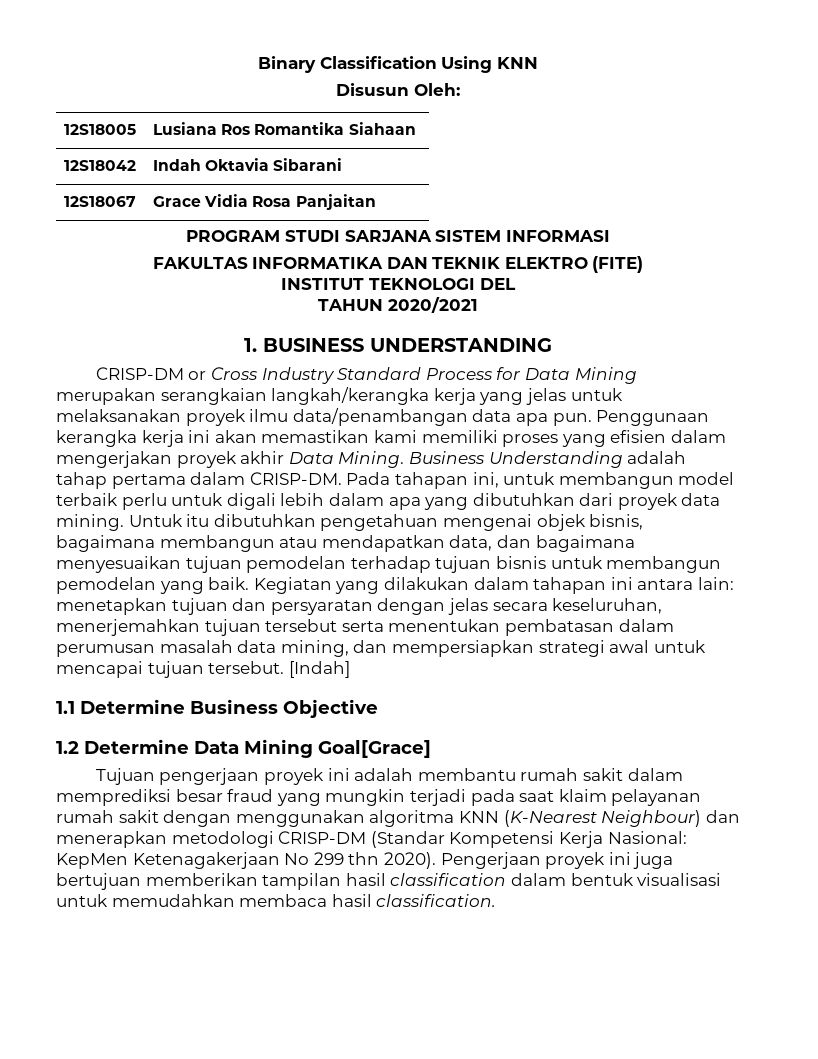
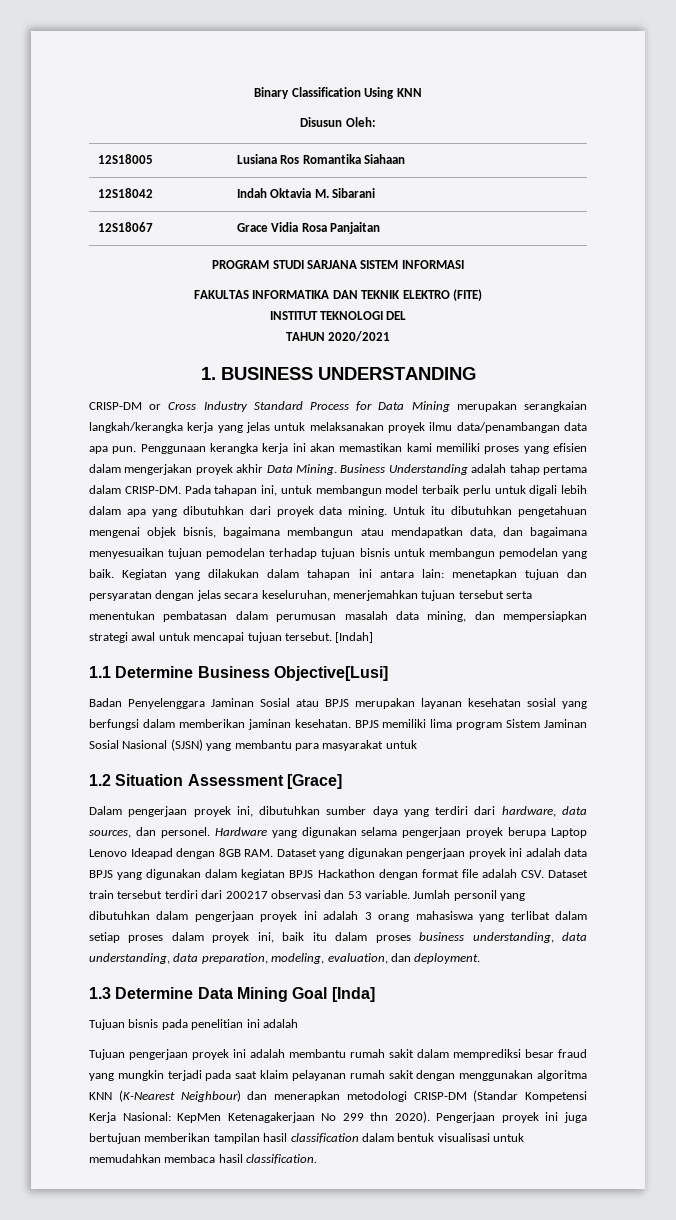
(270, 164) none -> [314,189,329,198] M.
[283,699,378,718] [56,739,431,758] Objective // 1.2 Determine Data Mining Goal[Grace] -> [273,666,388,681] [89,698,587,709] [89,719,587,730] [89,739,417,751] [89,774,342,789] [89,806,587,817] [89,827,587,838] [89,848,587,859] [89,869,588,880] [89,890,526,901] [89,911,587,922] [89,932,587,943] [89,953,481,964] [89,987,375,1002] [89,1019,298,1030] Objective[Lusi] // Badan Penyelenggara Jaminan Sosial atau BPJS merupakan layanan kesehatan sosial yang berfungsi dalam memberikan jaminan kesehatan. BPJS memiliki lima program Sistem Jaminan Sosial Nasional (SJSN) yang membantu para masyarakat untuk // 1.2 Situation Assessment [Grace] // Dalam pengerjaan proyek ini, dibutuhkan sumber daya yang terdiri dari hardware, data sources, dan personel. Hardware yang digunakan selama pengerjaan proyek berupa Laptop Lenovo Ideapad dengan 8GB RAM. Dataset yang digunakan pengerjaan proyek ini adalah data BPJS yang digunakan dalam kegiatan BPJS Hackathon dengan format file adalah CSV. Dataset train tersebut terdiri dari 200217 observasi dan 53 variable. Jumlah personil yang dibutuhkan dalam pengerjaan proyek ini adalah 3 orang mahasiswa yang terlibat dalam setiap proses dalam proyek ini, baik itu dalam proses business understanding, data understanding, data preparation, modeling, evaluation, dan deployment. // 1.3 Determine Data Mining Goal [Inda] // Tujuan bisnis pada penelitian ini adalah

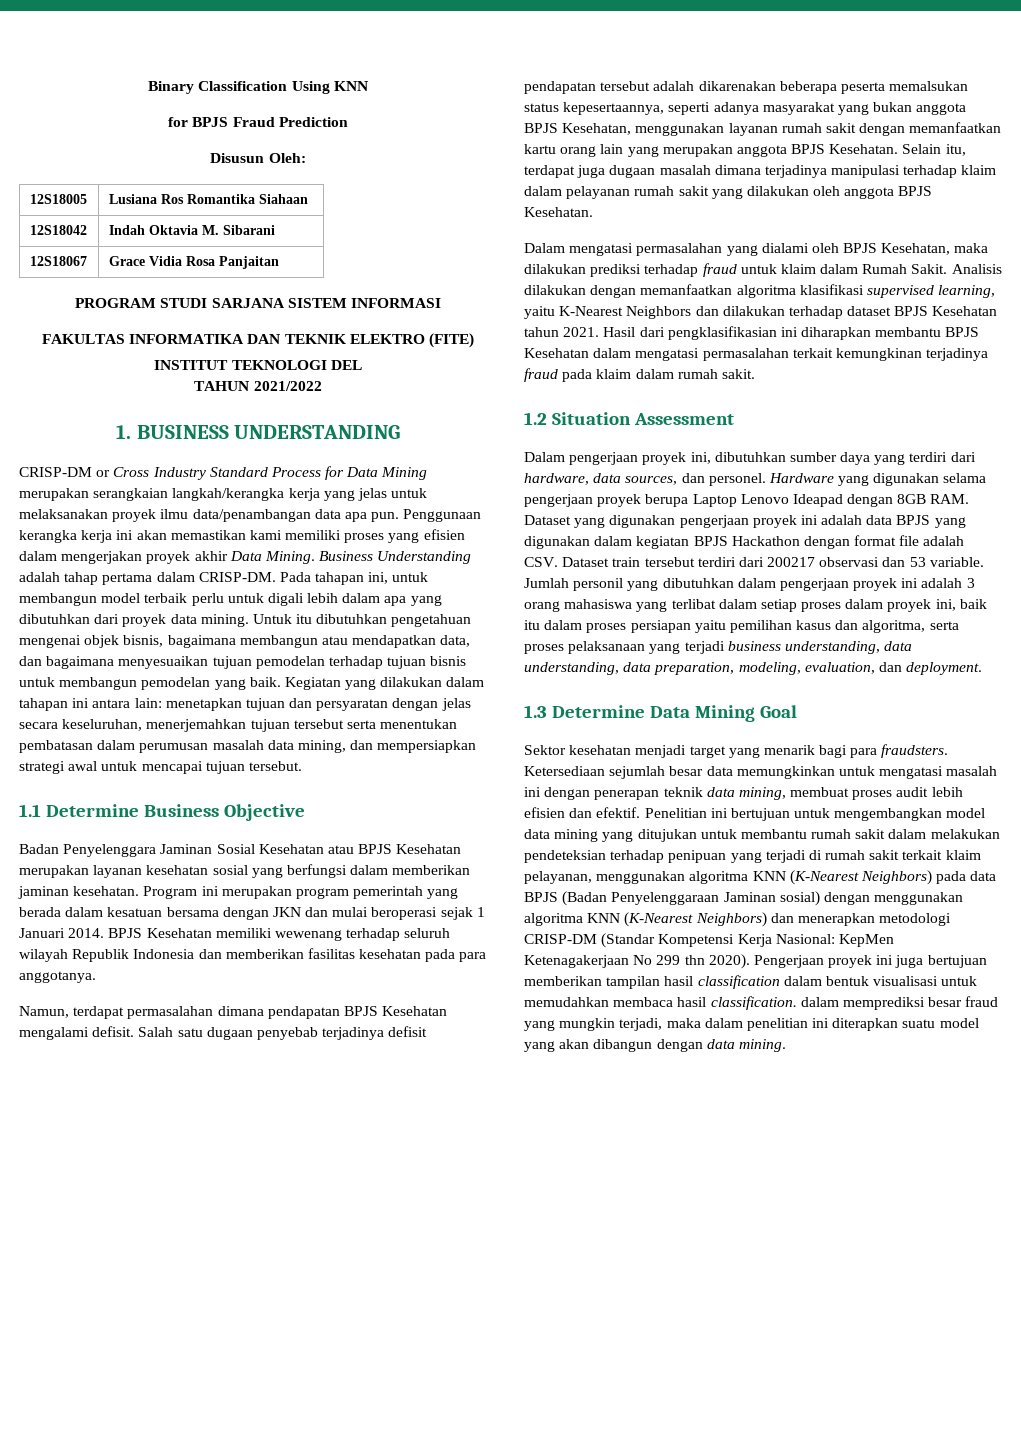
(422, 92) none -> [168,117,348,127] // for BPJS Fraud Prediction
[328,331,391,342] 2020/2021 -> [253,381,322,391] 2021/2022
[335,632,374,643] [Indah] -> (302, 766) none
[273,666,388,681] Objective[Lusi] -> [223,804,305,821] Objective
(290, 702) none -> [258,844,324,854] Kesehatan
(349, 703) none -> [396,844,462,854] Kesehatan
[354,719,587,730] [89,739,417,751] BPJS memiliki lima program Sistem Jaminan Sosial Nasional (SJSN) yang membantu para masyarakat untuk -> [143,886,459,899] [19,907,485,920] [19,928,451,941] [19,948,487,962] [19,971,96,983] [19,1006,448,1019] [19,1026,428,1040] [524,81,969,94] [524,102,967,115] [524,122,1002,136] [524,144,966,157] [524,165,997,178] [524,186,933,199] [524,207,593,217] [524,243,989,256] [524,263,1002,277] [524,284,996,298] [524,306,998,319] [524,326,980,340] [524,348,989,361] [524,368,755,382] Program ini merupakan program pemerintah yang berada dalam kesatuan bersama dengan JKN dan mulai beroperasi sejak 1 Januari 2014. BPJS Kesehatan memiliki wewenang terhadap seluruh wilayah Republik Indonesia dan memberikan fasilitas kesehatan pada para anggotanya. // Namun, terdapat permasalahan dimana pendapatan BPJS Kesehatan mengalami defisit. Salah satu dugaan penyebab terjadinya defisit pendapatan tersebut adalah dikarenakan beberapa peserta memalsukan status kepesertaannya, seperti adanya masyarakat yang bukan anggota BPJS Kesehatan, menggunakan layanan rumah sakit dengan memanfaatkan kartu orang lain yang merupakan anggota BPJS Kesehatan. Selain itu, terdapat juga dugaan masalah dimana terjadinya manipulasi terhadap klaim dalam pelayanan rumah sakit yang dilakukan oleh anggota BPJS Kesehatan. // Dalam mengatasi permasalahan yang dialami oleh BPJS Kesehatan, maka dilakukan prediksi terhadap fraud untuk klaim dalam Rumah Sakit. Analisis dilakukan dengan memanfaatkan algoritma klasifikasi supervised learning, yaitu K-Nearest Neighbors dan dilakukan terhadap dataset BPJS Kesehatan tahun 2021. Hasil dari pengklasifikasian ini diharapkan membantu BPJS Kesehatan dalam mengatasi permasalahan terkait kemungkinan terjadinya fraud pada klaim dalam rumah sakit.
[286,774,342,789] [Grace] -> (734, 419) none
(411, 939) none -> [630,620,959,633] [524,641,725,654] persiapan yaitu pemilihan kasus dan algoritma, serta proses pelaksanaan yang terjadi
[331,987,375,1002] [89,1019,298,1030] [89,1049,587,1060] [89,1070,414,1081] [Inda] // Tujuan bisnis pada penelitian ini adalah // Tujuan pengerjaan proyek ini adalah membantu rumah sakit dalam memprediksi besar fraud yang mungkin terjadi pada saat klaim pelayanan rumah sakit -> [524,744,949,758] [524,766,998,779] [524,787,963,800] [524,807,986,821] [524,829,1000,842] [524,850,981,863] [524,870,997,885] [524,891,820,906] // Sektor kesehatan menjadi target yang menarik bagi para fraudsters. Ketersediaan sejumlah besar data memungkinkan untuk mengatasi masalah ini dengan penerapan teknik data mining, membuat proses audit lebih efisien dan efektif. Penelitian ini bertujuan untuk mengembangkan model data mining yang ditujukan untuk membantu rumah sakit dalam melakukan pendeteksian terhadap penipuan yang terjadi di rumah sakit terkait klaim pelayanan, menggunakan algoritma KNN (K-Nearest Neighbors) pada data BPJS (Badan Penyelenggaraan Jaminan sosial)
[180,1090,241,1102] Neighbour) -> [695,912,767,927] Neighbors)
(318, 1159) none -> [800,996,999,1010] [524,1018,979,1031] [524,1039,786,1052] dalam memprediksi besar fraud yang mungkin terjadi, maka dalam penelitian ini diterapkan suatu model yang akan dibangun dengan data mining.

